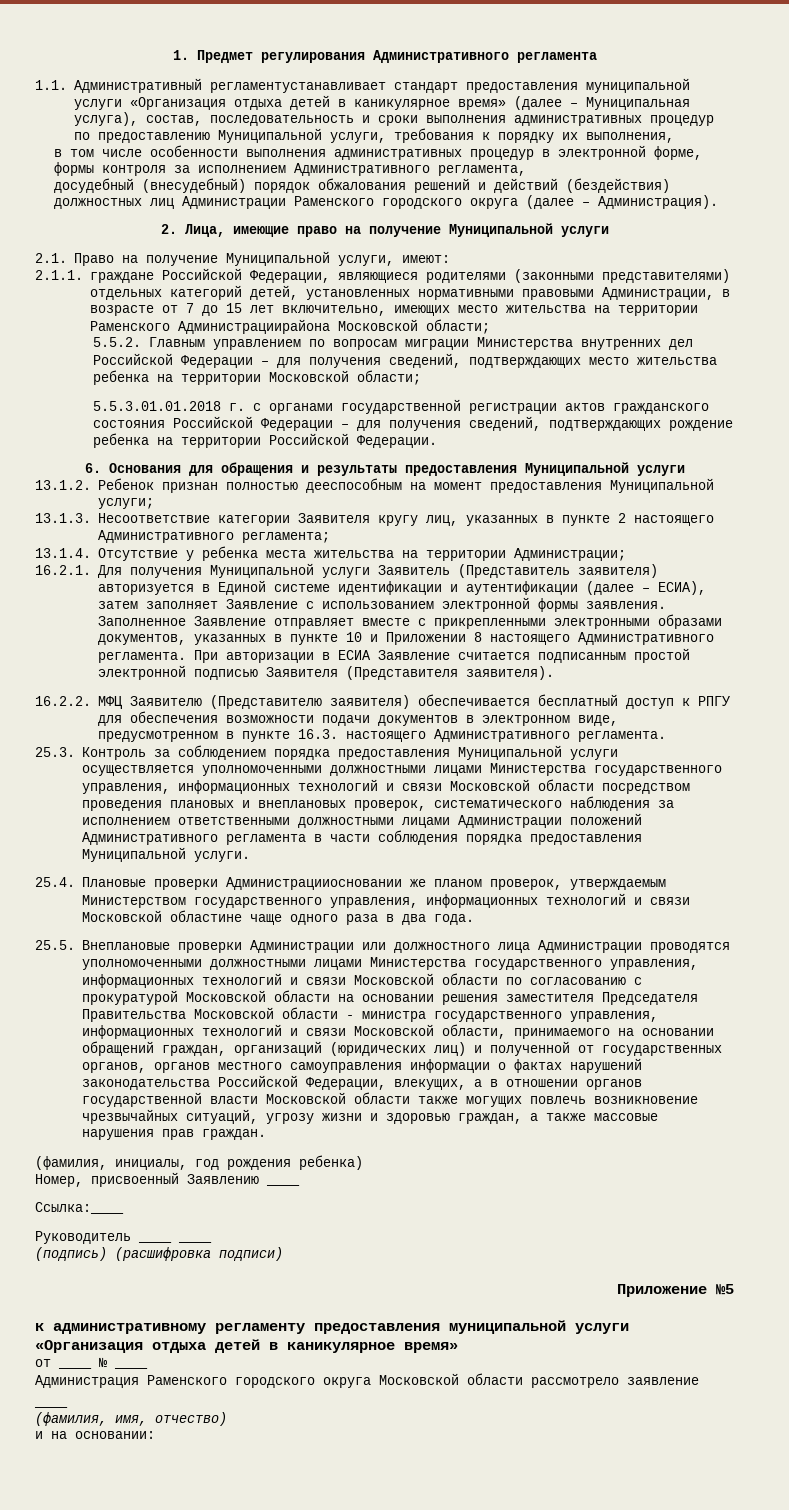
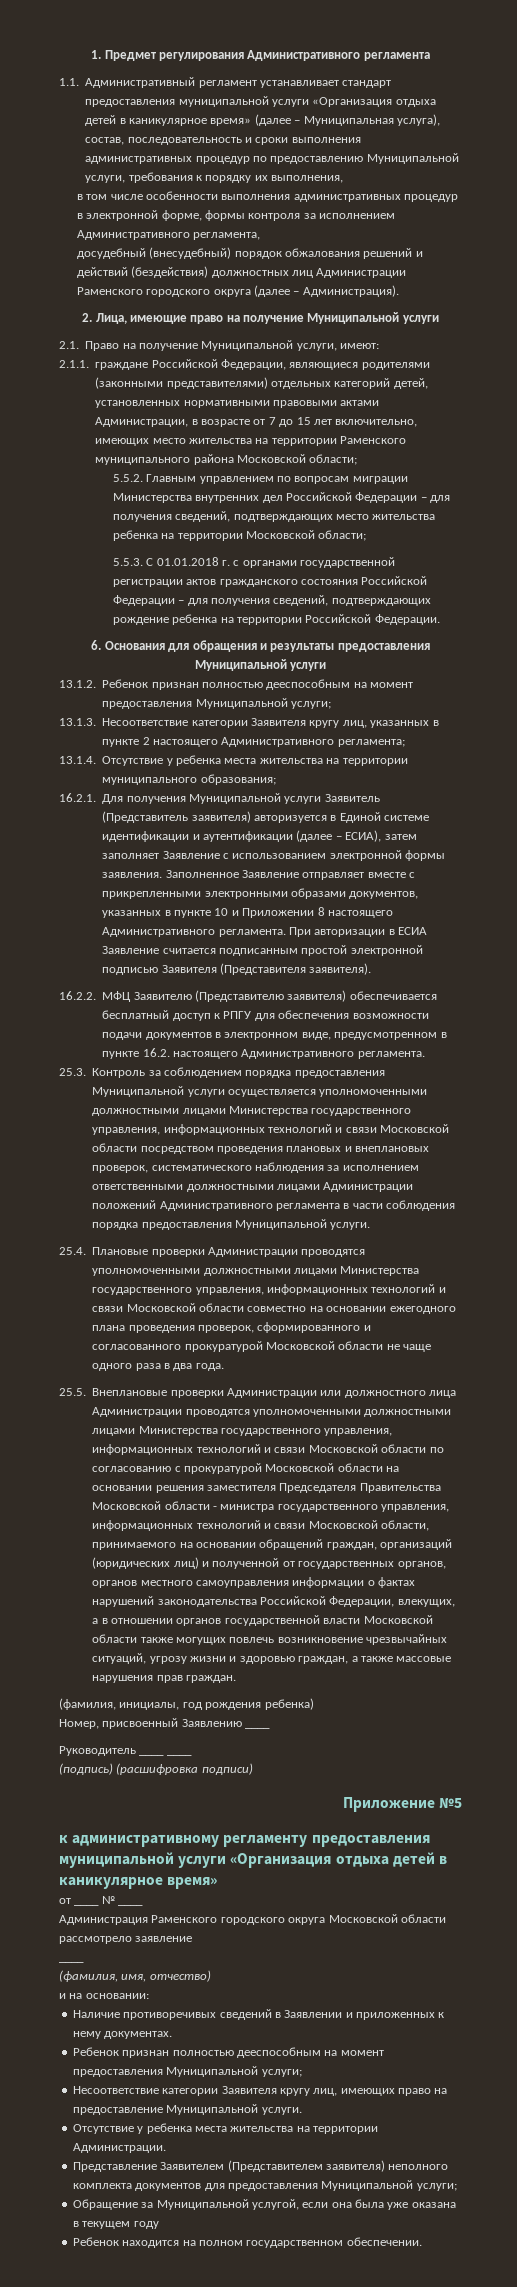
[209,82,386,93] регламентустанавливает -> [198,80,339,88] регламент устанавливает
(594, 294) none -> [340,400,380,406] актами
[177,319,330,334] Администрациирайона -> [95,454,234,465] муниципального района
[93,401,222,411] 5.5.3.01.01.2018 -> [112,557,219,566] 5.5.3. С 01.01.2018
[513,548,626,561] Администрации; -> [102,774,276,785] муниципального образования;
[297,729,338,739] 16.3. -> [142,1048,170,1057] 16.2.
[225,877,666,890] [81,893,690,908] [81,910,242,922] Администрацииосновании же планом проверок, утверждаемым Министерством государственного управления, информационных технологий и связи Московской областине -> [208,1247,366,1257] [92,1266,420,1276] [92,1284,446,1295] [92,1303,456,1314] [92,1322,371,1333] [92,1341,400,1352] Администрации проводятся уполномоченными должностными лицами Министерства государственного управления, информационных технологий и связи Московской области совместно на основании ежегодного плана проведения проверок, сформированного и согласованного прокуратурой Московской области не
[35,1202,124,1214] // Ссылка:____ -> (271, 1728) none
(155, 1435) none -> [72,2009,445,2020] [72,2031,173,2039] [72,2047,384,2058] [72,2066,302,2077] [72,2086,448,2096] [72,2104,302,2115] [72,2123,378,2134] [72,2143,166,2153] [72,2160,449,2172] [72,2180,457,2191] [72,2199,456,2210] [72,2221,159,2229] [72,2237,422,2248] // Наличие противоречивых сведений в Заявлении и приложенных к нему документах. // Ребенок признан полностью дееспособным на момент предоставления Муниципальной услуги; // Несоответствие категории Заявителя кругу лиц, имеющих право на предоставление Муниципальной услуги. // Отсутствие у ребенка места жительства на территории Администрации. // Представление Заявителем (Представителем заявителя) неполного комплекта документов для предоставления Муниципальной услуги; // Обращение за Муниципальной услугой, если она была уже оказана в текущем году // Ребенок находится на полном государственном обеспечении.

